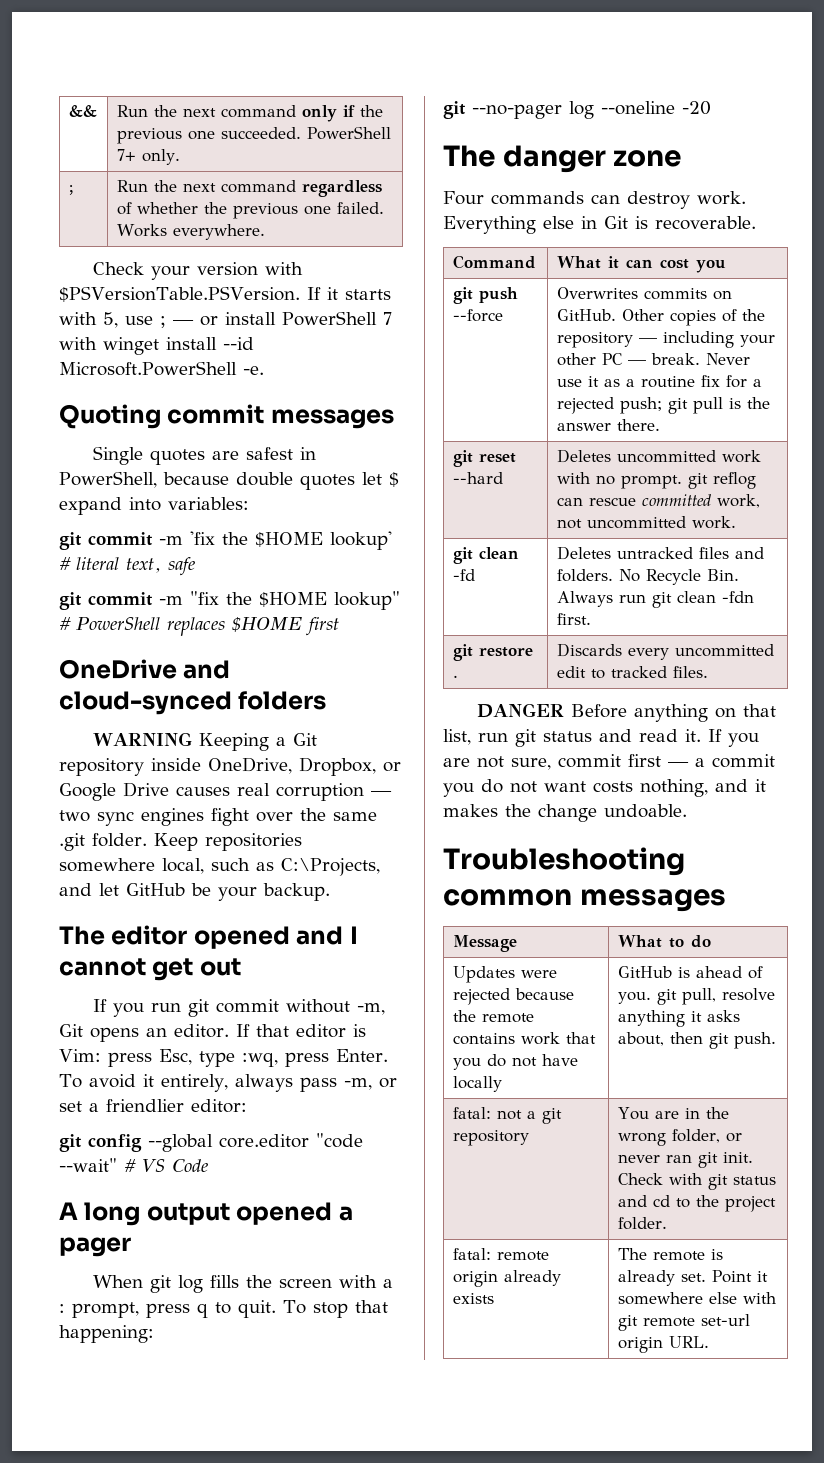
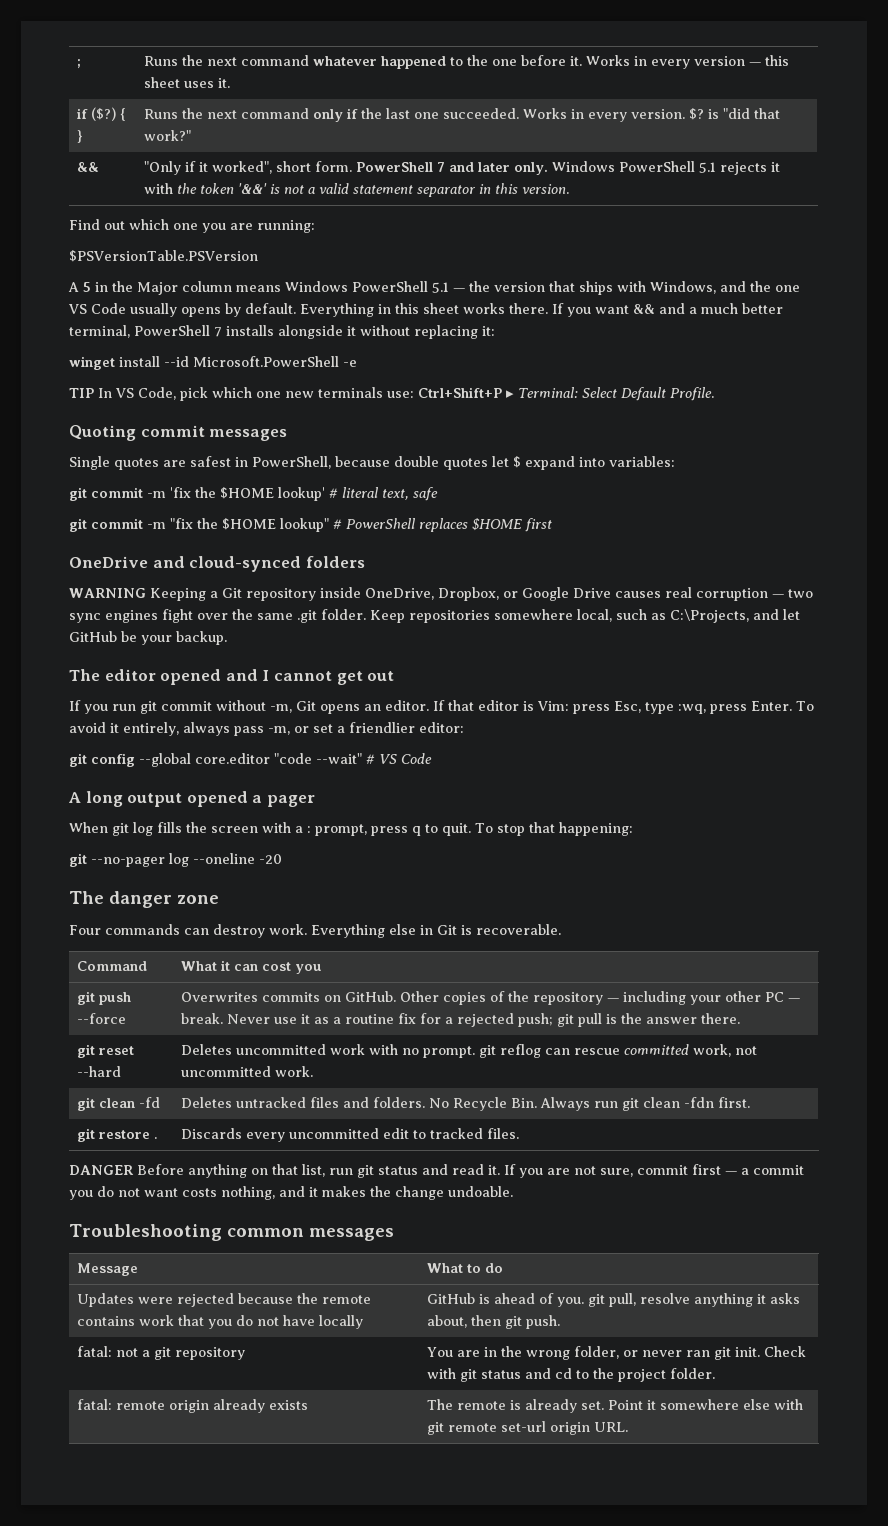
[68,105,97,117] [116,105,148,117] && | Run -> [76,59,81,69] [143,55,789,69] [143,77,230,88] [76,107,126,121] [76,130,83,143] [143,109,178,119] ; | Runs the next command whatever happened to the one before it. Works in every version — this sheet uses it. // if ($?) { } | Runs
[116,128,182,144] previous -> [385,108,410,119] last
[306,126,391,140] [116,149,180,165] [68,185,73,195] [116,180,382,197] [116,202,384,219] [116,224,265,240] [93,262,304,280] [59,286,391,302] [59,311,392,328] [59,337,254,355] [59,361,264,376] PowerShell 7+ only. // ; | Run the next command regardless of whether the previous one failed. Works everywhere. // Check your version with $PSVersionTable.PSVersion. If it starts with 5, use ; — or install PowerShell 7 with winget install --id Microsoft.PowerShell -e. -> [522,108,780,122] [143,130,191,141] [76,162,99,172] [143,161,780,175] [143,183,569,197] [69,219,315,233] [69,250,258,262] [68,281,800,295] [68,303,783,317] [69,325,495,339] [69,356,357,370] [69,387,714,401] Works in every version. $? is "did that work?" // && | "Only if it worked", short form. PowerShell 7 and later only. Windows PowerShell 5.1 rejects it with the token '&&' is not a valid statement separator in this version. // Find out which one you are running: // $PSVersionTable.PSVersion // A 5 in the Major column means Windows PowerShell 5.1 — the version that ships with Windows, and the one VS Code usually opens by default. Everything in this sheet works there. If you want && and a much better terminal, PowerShell 7 installs alongside it without replacing it: // winget install --id Microsoft.PowerShell -e // TIP In VS Code, pick which one new terminals use: Ctrl+Shift+P ▸ Terminal: Select Default Profile.

